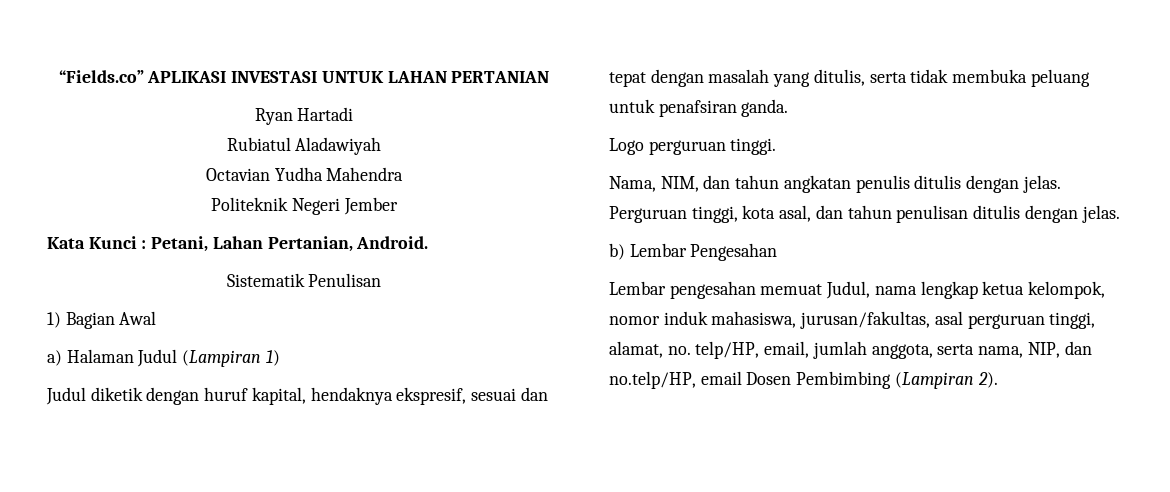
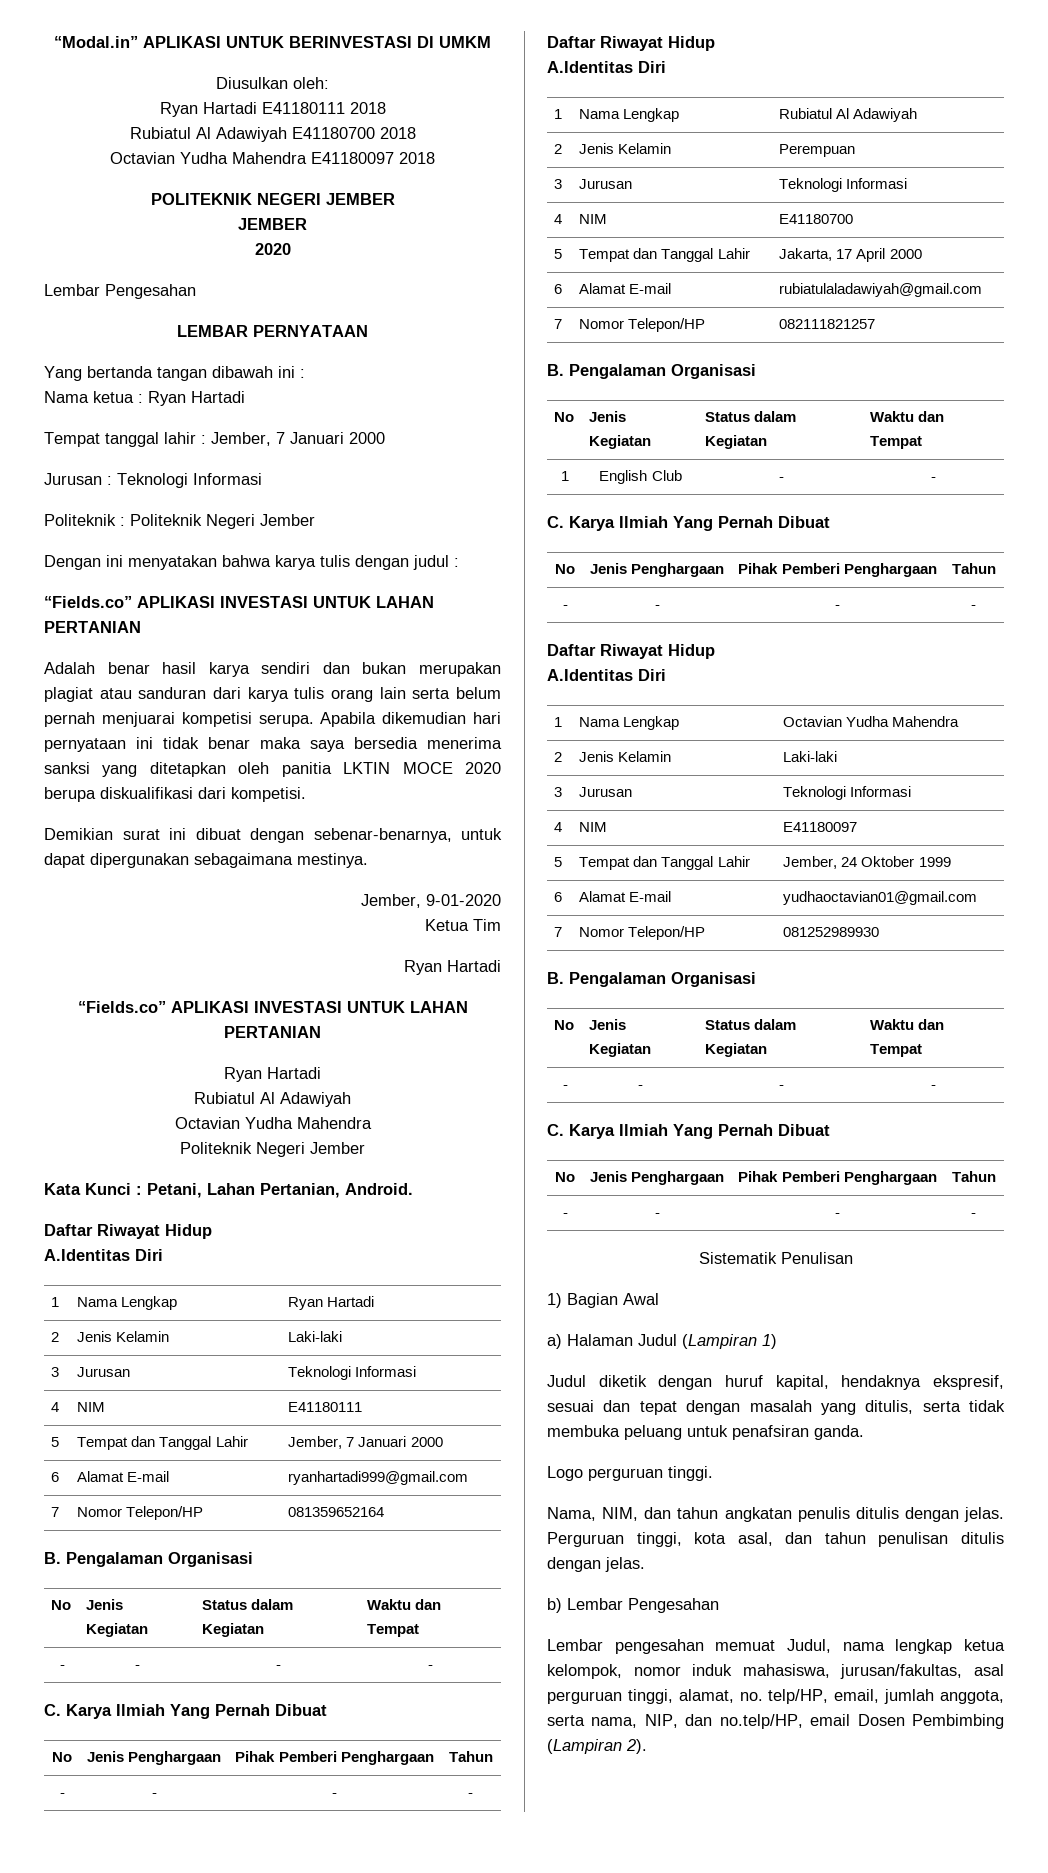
(58, 76) none -> [54,36,491,48] [216,77,329,89] [159,102,386,117] [129,127,416,142] [110,152,435,164] [150,193,395,205] [238,218,307,230] [254,243,291,255] [44,284,196,299] [177,325,368,337] [44,366,305,381] [44,391,245,406] [44,432,385,447] [44,473,262,488] [44,514,315,529] [44,555,459,570] [44,596,434,608] [44,621,141,633] [44,662,501,677] [44,687,501,702] [44,712,501,727] [44,737,502,752] [44,762,501,777] [44,787,306,802] [44,828,502,843] [44,853,368,868] [361,894,501,908] [425,919,501,931] [404,960,501,975] “Modal.in” APLIKASI UNTUK BERINVESTASI DI UMKM // Diusulkan oleh: // Ryan Hartadi E41180111 2018 // Rubiatul Al Adawiyah E41180700 2018 // Octavian Yudha Mahendra E41180097 2018 // POLITEKNIK NEGERI JEMBER // JEMBER // 2020 // Lembar Pengesahan // LEMBAR PERNYATAAN // Yang bertanda tangan dibawah ini : // Nama ketua : Ryan Hartadi // Tempat tanggal lahir : Jember, 7 Januari 2000 // Jurusan : Teknologi Informasi // Politeknik : Politeknik Negeri Jember // Dengan ini menyatakan bahwa karya tulis dengan judul : // “Fields.co” APLIKASI INVESTASI UNTUK LAHAN PERTANIAN // Adalah benar hasil karya sendiri dan bukan merupakan plagiat atau sanduran dari karya tulis orang lain serta belum pernah menjuarai kompetisi serupa. Apabila dikemudian hari pernyataan ini tidak benar maka saya bersedia menerima sanksi yang ditetapkan oleh panitia LKTIN MOCE 2020 berupa diskualifikasi dari kompetisi. // Demikian surat ini dibuat dengan sebenar-benarnya, untuk dapat dipergunakan sebagaimana mestinya. // Jember, 9-01-2020 // Ketua Tim // Ryan Hartadi //
[295,137,382,155] Aladawiyah -> [260,1092,351,1107] Al Adawiyah
(429, 242) none -> [44,1224,212,1239] [44,1249,163,1261] [51,1297,60,1307] [77,1296,178,1310] [288,1296,375,1310] [51,1332,60,1342] [77,1331,170,1342] [288,1331,343,1342] [51,1367,60,1377] [77,1367,131,1377] [288,1366,417,1380] [51,1402,60,1412] [77,1402,106,1412] [288,1402,363,1412] [51,1437,60,1447] [77,1436,248,1450] [288,1436,443,1449] [51,1472,60,1482] [77,1471,170,1482] [288,1471,469,1485] [51,1507,60,1517] [77,1506,204,1520] [288,1507,385,1517] [44,1552,253,1567] [51,1600,72,1610] [86,1599,124,1610] [86,1623,149,1637] [202,1599,294,1610] [202,1623,265,1637] [367,1599,442,1610] [367,1624,420,1637] [59,1665,65,1669] [135,1665,140,1669] [275,1665,281,1669] [428,1665,433,1669] [44,1704,327,1719] [52,1752,72,1762] [86,1751,222,1765] [235,1751,434,1765] [448,1751,493,1762] [59,1793,65,1797] [151,1793,157,1797] [332,1793,337,1797] [468,1793,473,1797] [547,36,715,51] [547,61,666,73] [554,109,563,119] [579,108,680,122] [779,108,918,122] [554,144,563,154] [579,143,672,154] [779,144,856,157] [554,179,563,189] [579,179,633,189] [779,178,908,192] [554,214,563,224] [579,214,608,224] [779,214,854,224] [554,249,563,259] [579,248,750,262] [779,248,922,262] [554,284,563,294] [579,283,672,294] [779,283,983,297] [554,319,563,329] [579,318,706,332] [779,319,876,329] [547,364,756,379] [554,412,575,422] [589,411,627,422] [589,435,652,449] [705,411,797,422] [705,435,768,449] [870,411,945,422] [870,436,923,449] [561,471,569,481] [599,470,682,484] [778,477,784,481] [931,477,936,481] [547,516,830,531] [555,564,575,574] [589,563,725,577] [738,563,937,577] [951,563,996,574] [562,605,568,609] [654,605,660,609] [835,605,840,609] [971,605,976,609] [547,644,715,659] [547,669,666,681] [554,717,563,727] [579,716,680,730] [783,716,960,727] [554,752,563,762] [579,751,672,762] [783,751,838,762] [554,787,563,797] [579,787,633,797] [783,786,912,800] [554,822,563,832] [579,822,608,832] [783,822,858,832] [554,857,563,867] [579,856,750,870] [783,856,951,869] [554,892,563,902] [579,891,672,902] [783,891,978,905] [554,927,563,937] [579,926,706,940] [783,927,880,937] [547,972,756,987] [554,1020,575,1030] [589,1019,627,1030] [589,1043,652,1057] [705,1019,797,1030] [705,1043,768,1057] [870,1019,945,1030] [870,1044,923,1057] [562,1085,568,1089] [638,1085,643,1089] [778,1085,784,1089] [931,1085,936,1089] [547,1124,830,1139] [555,1172,575,1182] [589,1171,725,1185] [738,1171,937,1185] [951,1171,996,1182] [562,1213,568,1217] [654,1213,660,1217] [835,1213,840,1217] [971,1213,976,1217] // Daftar Riwayat Hidup // A.Identitas Diri // 1 | Nama Lengkap | Ryan Hartadi // 2 | Jenis Kelamin | Laki-laki // 3 | Jurusan | Teknologi Informasi // 4 | NIM | E41180111 // 5 | Tempat dan Tanggal Lahir | Jember, 7 Januari 2000 // 6 | Alamat E-mail | ryanhartadi999@gmail.com // 7 | Nomor Telepon/HP | 081359652164 // B. Pengalaman Organisasi // No | Jenis Kegiatan | Status dalam Kegiatan | Waktu dan Tempat // - | - | - | - // C. Karya Ilmiah Yang Pernah Dibuat // No | Jenis Penghargaan | Pihak Pemberi Penghargaan | Tahun // - | - | - | - // Daftar Riwayat Hidup // A.Identitas Diri // 1 | Nama Lengkap | Rubiatul Al Adawiyah // 2 | Jenis Kelamin | Perempuan // 3 | Jurusan | Teknologi Informasi // 4 | NIM | E41180700 // 5 | Tempat dan Tanggal Lahir | Jakarta, 17 April 2000 // 6 | Alamat E-mail | rubiatulaladawiyah@gmail.com // 7 | Nomor Telepon/HP | 082111821257 // B. Pengalaman Organisasi // No | Jenis Kegiatan | Status dalam Kegiatan | Waktu dan Tempat // 1 | English Club | - | - // C. Karya Ilmiah Yang Pernah Dibuat // No | Jenis Penghargaan | Pihak Pemberi Penghargaan | Tahun // - | - | - | - // Daftar Riwayat Hidup // A.Identitas Diri // 1 | Nama Lengkap | Octavian Yudha Mahendra // 2 | Jenis Kelamin | Laki-laki // 3 | Jurusan | Teknologi Informasi // 4 | NIM | E41180097 // 5 | Tempat dan Tanggal Lahir | Jember, 24 Oktober 1999 // 6 | Alamat E-mail | yudhaoctavian01@gmail.com // 7 | Nomor Telepon/HP | 081252989930 // B. Pengalaman Organisasi // No | Jenis Kegiatan | Status dalam Kegiatan | Waktu dan Tempat // - | - | - | - // C. Karya Ilmiah Yang Pernah Dibuat // No | Jenis Penghargaan | Pihak Pemberi Penghargaan | Tahun // - | - | - | -

